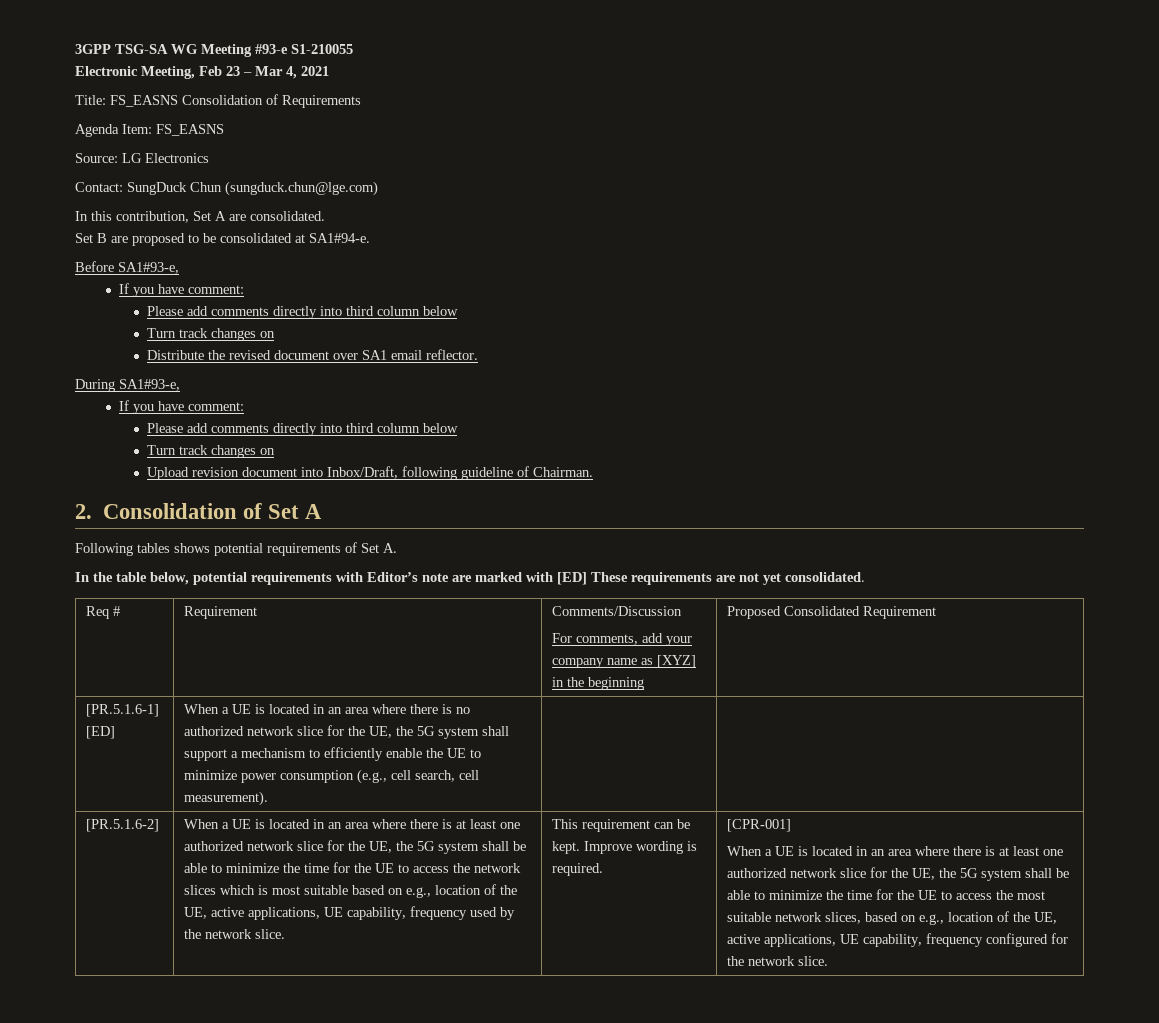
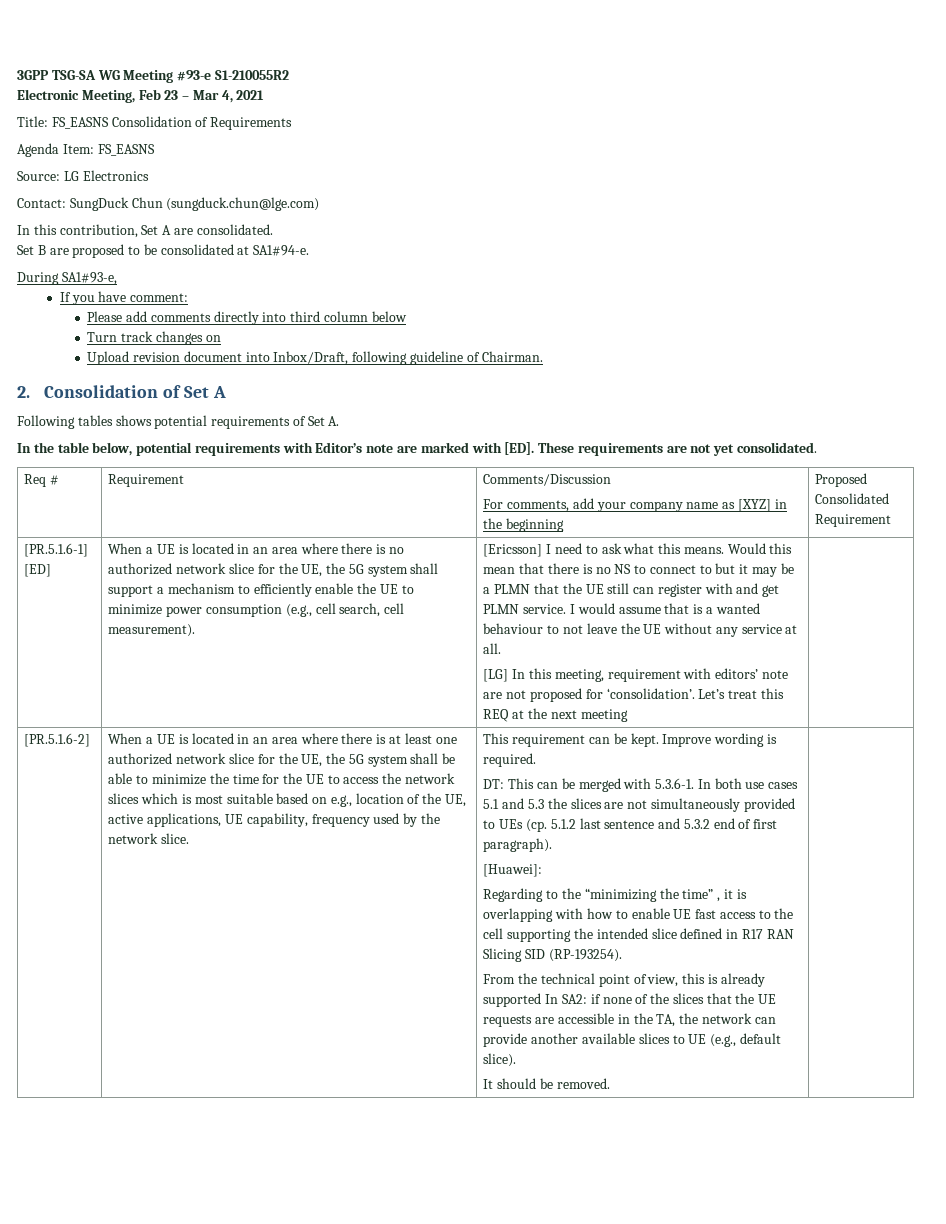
[291,44,353,54] S1-210055 -> [214,70,289,80] S1-210055R2
[75,261,179,274] [118,283,244,297] [146,306,458,319] [146,328,275,341] [146,349,478,360] // Before SA1#93-e, // If you have comment: // Please add comments directly into third column below // Turn track changes on // Distribute the revised document over SA1 email reflector. -> (310, 250) none
[557,572,587,585] [ED] -> [504,442,535,455] [ED].
(268, 798) none -> [483,543,793,557] [483,563,794,577] [483,583,780,597] [483,603,760,614] [483,623,798,637] [483,643,502,654] [483,668,788,682] [483,688,784,702] [483,708,628,722] [Ericsson] I need to ask what this means. Would this mean that there is no NS to connect to but it may be a PLMN that the UE still can register with and get PLMN service. I would assume that is a wanted behaviour to not leave the UE without any service at all. // [LG] In this meeting, requirement with editors’ note are not proposed for ‘consolidation’. Let’s treat this REQ at the next meeting
[726,819,791,832] [726,846,1063,856] [726,867,1069,881] [726,889,1045,900] [726,911,1057,925] [726,933,1068,947] [726,956,828,966] | [CPR-001] // When a UE is located in an area where there is at least one authorized network slice for the UE, the 5G system shall be able to minimize the time for the UE to access the most suitable network slices, based on e.g., location of the UE, active applications, UE capability, frequency configured for the network slice. -> [483,778,799,792] [483,798,795,812] [483,818,778,832] [483,838,553,852] [483,864,543,877] [483,888,747,902] [483,908,794,922] [483,928,794,942] [483,948,622,962] [483,973,765,987] [483,993,777,1007] [483,1013,776,1027] [483,1033,781,1047] [483,1053,517,1067] [483,1078,610,1089] // DT: This can be merged with 5.3.6-1. In both use cases 5.1 and 5.3 the slices are not simultaneously provided to UEs (cp. 5.1.2 last sentence and 5.3.2 end of first paragraph). // [Huawei]: // Regarding to the “minimizing the time” , it is overlapping with how to enable UE fast access to the cell supporting the intended slice defined in R17 RAN Slicing SID (RP-193254). // From the technical point of view, this is already supported In SA2: if none of the slices that the UE requests are accessible in the TA, the network can provide another available slices to UE (e.g., default slice). // It should be removed. |

